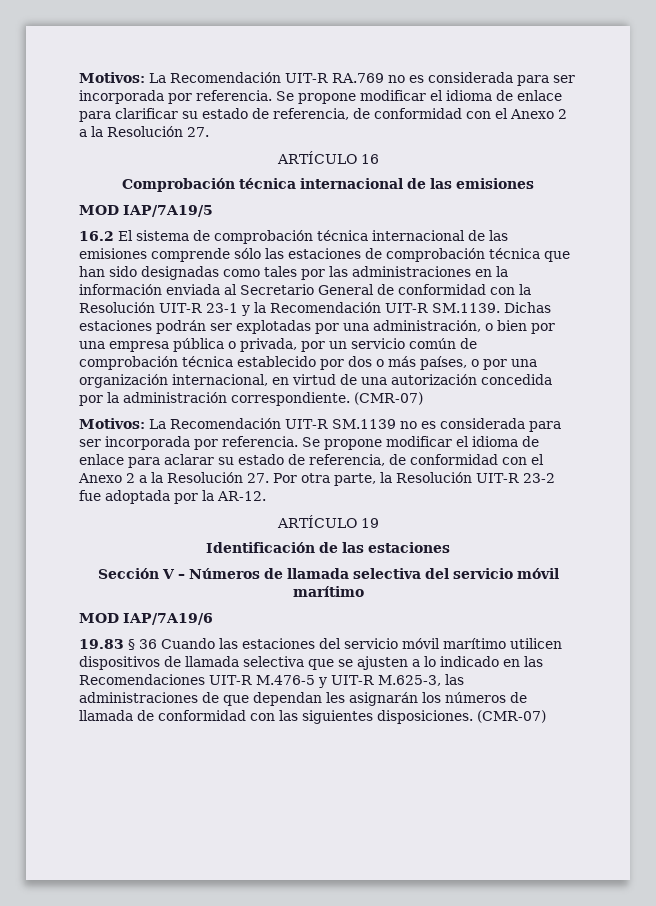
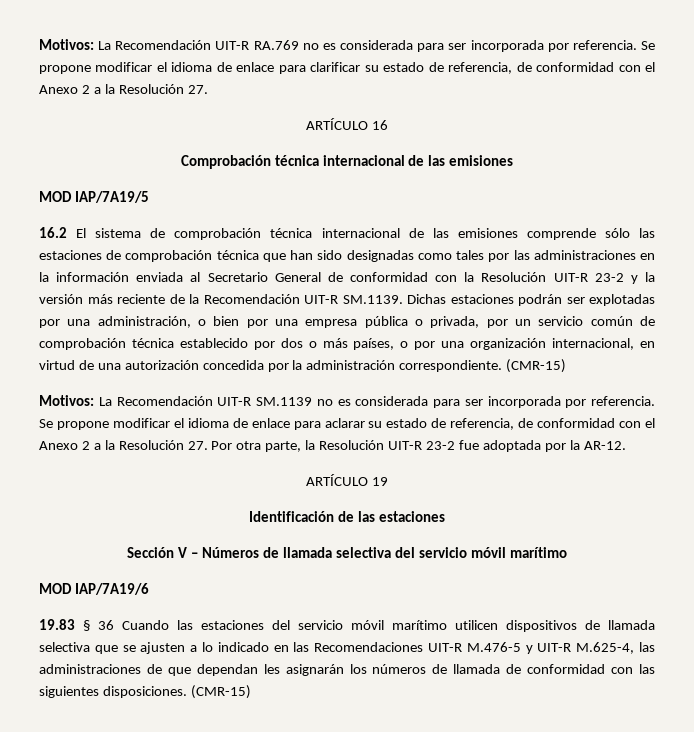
[205,303,238,313] 23-1 -> [594,273,624,282] 23-2
(266, 307) none -> [39,294,199,304] versión más reciente de la
[354,392,423,405] (CMR-07) -> [506,359,567,373] (CMR-15)
[377,675,441,686] M.625-3, -> [576,642,635,654] M.625-4,
[477,710,546,723] (CMR-07) -> [190,685,251,699] (CMR-15)

